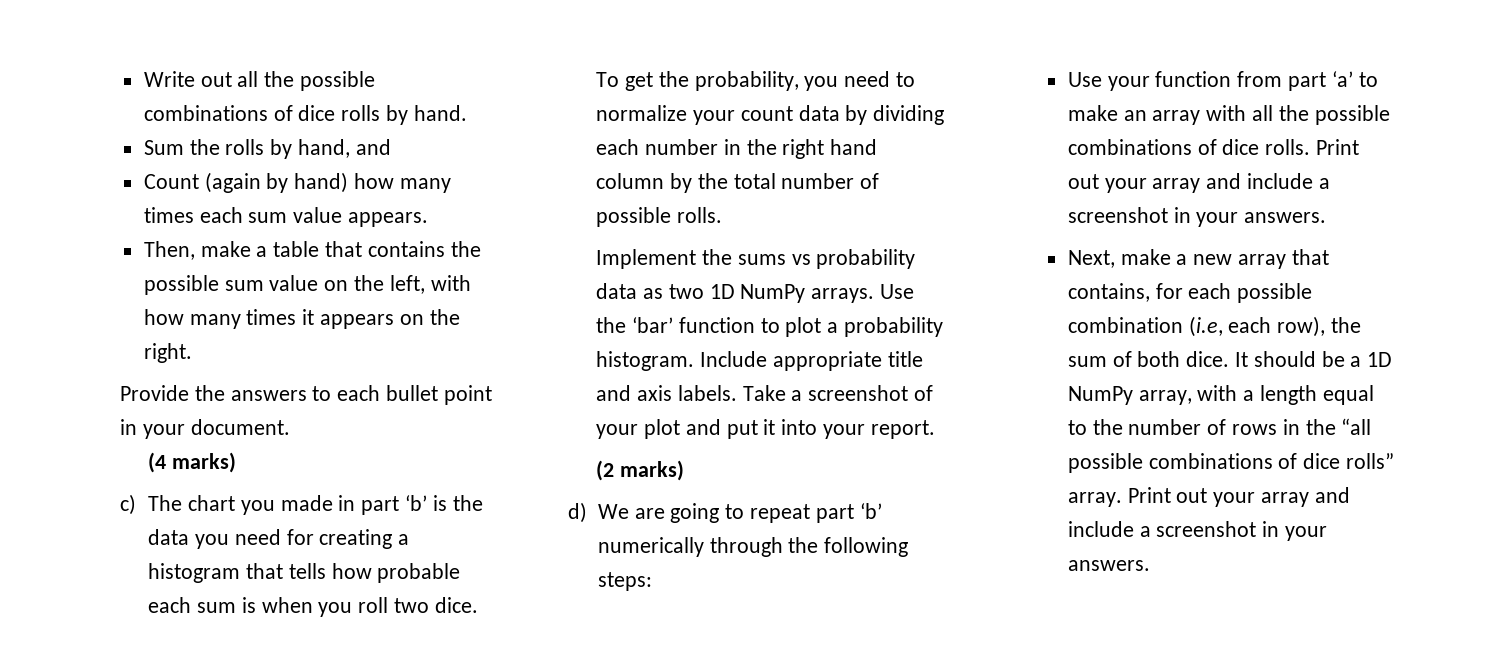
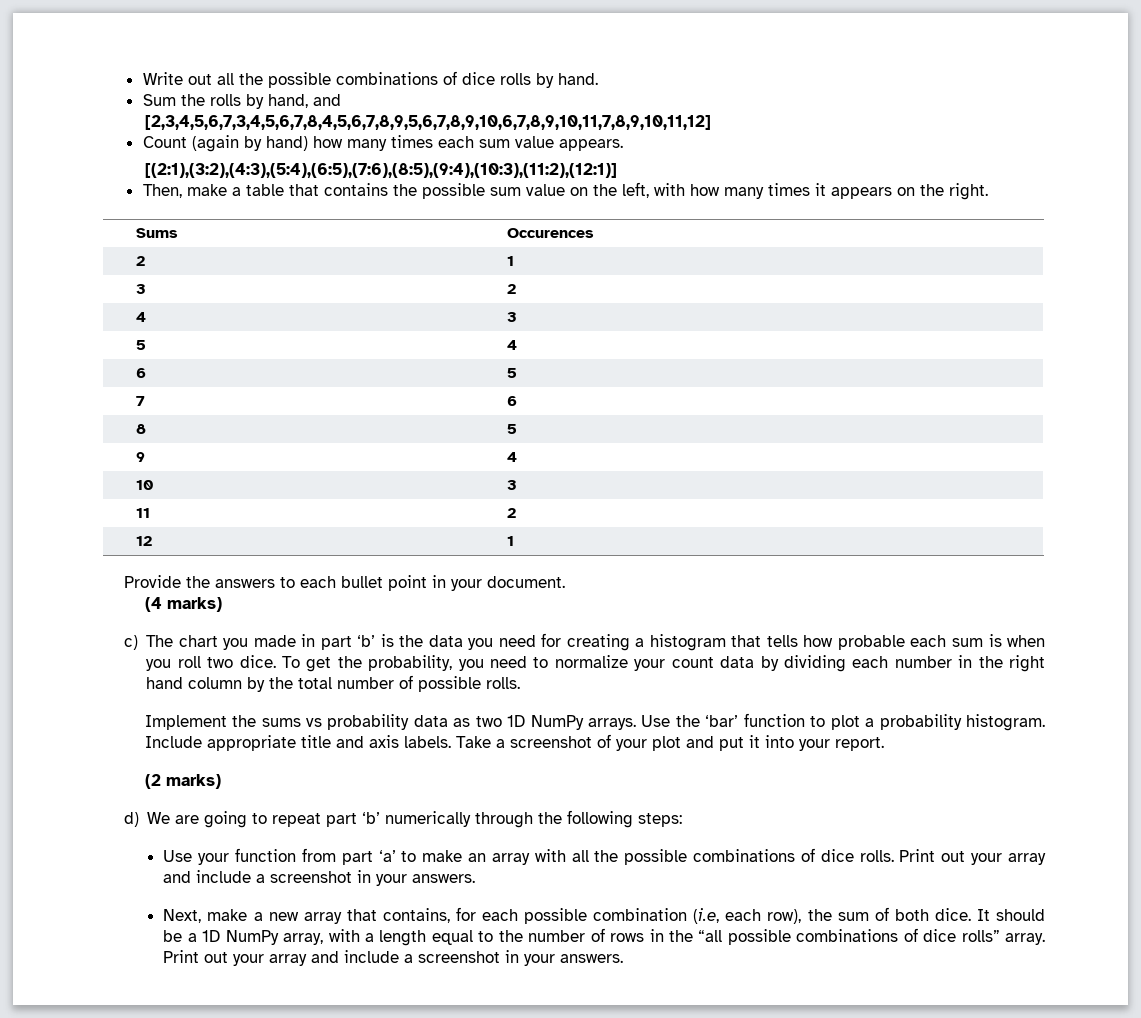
(391, 147) none -> [144,115,711,130] // [2,3,4,5,6,7,3,4,5,6,7,8,4,5,6,7,8,9,5,6,7,8,9,10,6,7,8,9,10,11,7,8,9,10,11,12]
(428, 219) none -> [144,163,617,178] // [(2:1),(3:2),(4:3),(5:4),(6:5),(7:6),(8:5),(9:4),(10:3),(11:2),(12:1)]
(192, 353) none -> [136,228,179,238] [507,228,595,238] [136,256,146,266] [507,256,515,266] [136,284,147,294] [507,284,517,294] [136,312,147,322] [507,312,518,322] [136,340,147,350] [507,340,518,350] [136,368,147,378] [507,368,518,378] [136,396,146,406] [507,396,518,406] [136,424,147,434] [507,424,518,434] [136,452,146,462] [507,452,518,462] [136,480,154,490] [507,480,518,490] [136,508,151,518] [507,508,517,518] [136,536,153,546] [507,536,515,546] // Sums | Occurences // 2 | 1 // 3 | 2 // 4 | 3 // 5 | 4 // 6 | 5 // 7 | 6 // 8 | 5 // 9 | 4 // 10 | 3 // 11 | 2 // 12 | 1

